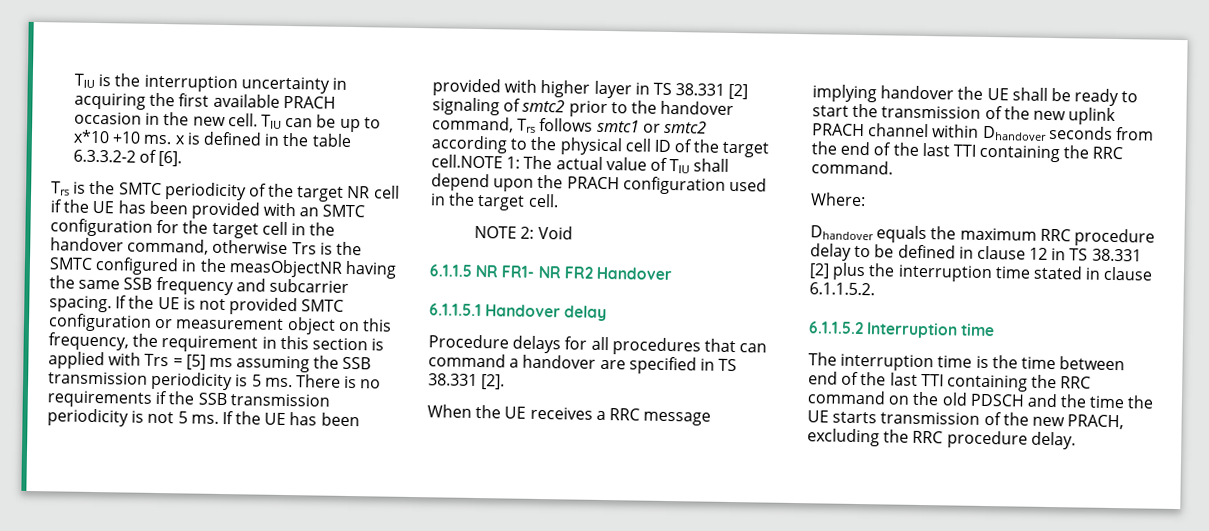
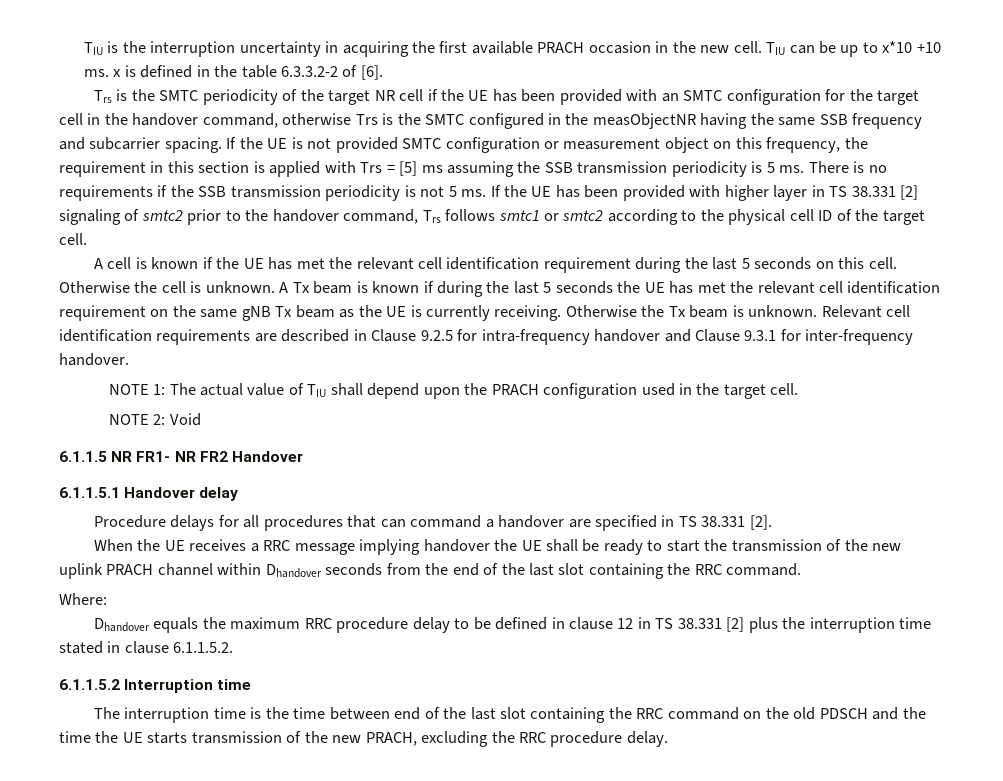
[431,154,503,169] cell.NOTE -> [59,233,87,245] [94,257,897,273] [59,281,941,297] [59,305,911,321] [59,329,914,345] [59,353,129,366] [108,384,149,395] cell. // A cell is known if the UE has met the relevant cell identification requirement during the last 5 seconds on this cell. Otherwise the cell is unknown. A Tx beam is known if during the last 5 seconds the UE has met the relevant cell identification requirement on the same gNB Tx beam as the UE is currently receiving. Otherwise the Tx beam is unknown. Relevant cell identification requirements are described in Clause 9.2.5 for intra-frequency handover and Clause 9.3.1 for inter-frequency handover. // NOTE
[952,144,976,157] TTI -> [558,563,585,575] slot
[920,373,944,387] TTI -> [500,707,527,719] slot

